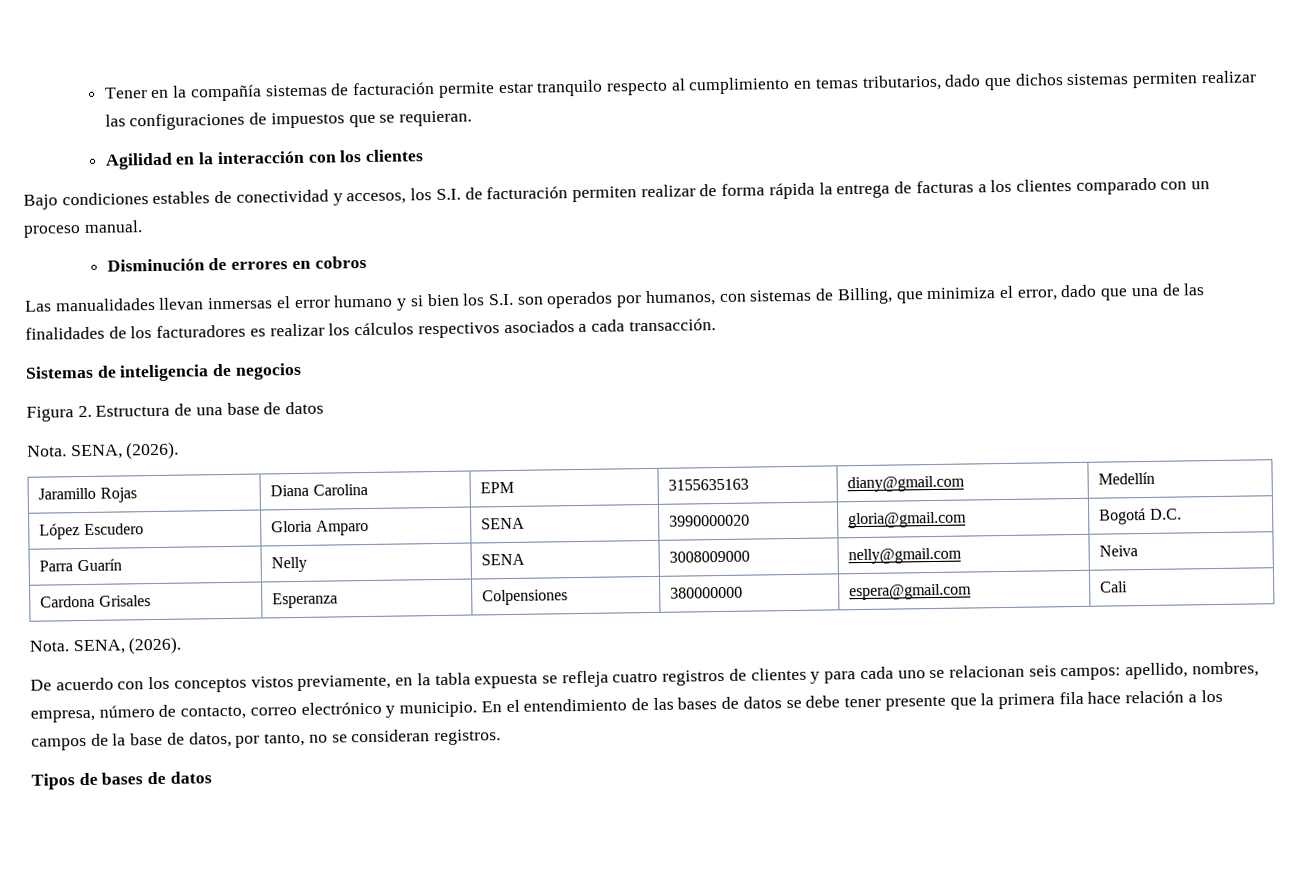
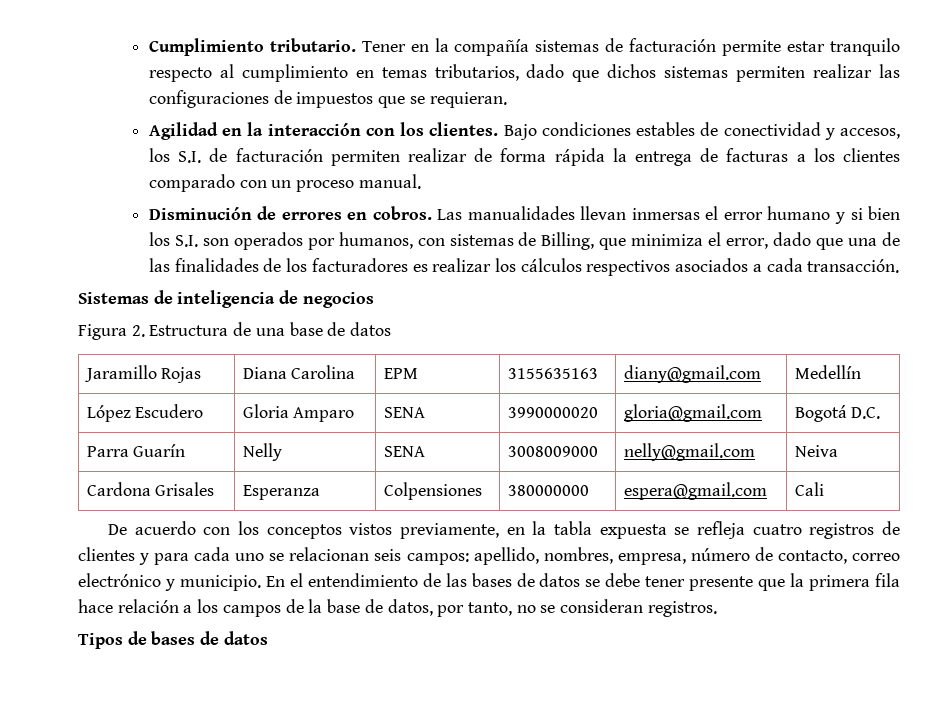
(103, 93) none -> [148,38,356,56] Cumplimiento tributario.
[365,149,425,162] clientes // -> [429,122,499,136] clientes.
[314,255,367,269] cobros // -> [372,206,432,220] cobros.
[27,441,180,460] // Nota. SENA, (2026). -> (392, 329) none
[29,636,183,655] // Nota. SENA, (2026). -> (824, 489) none

